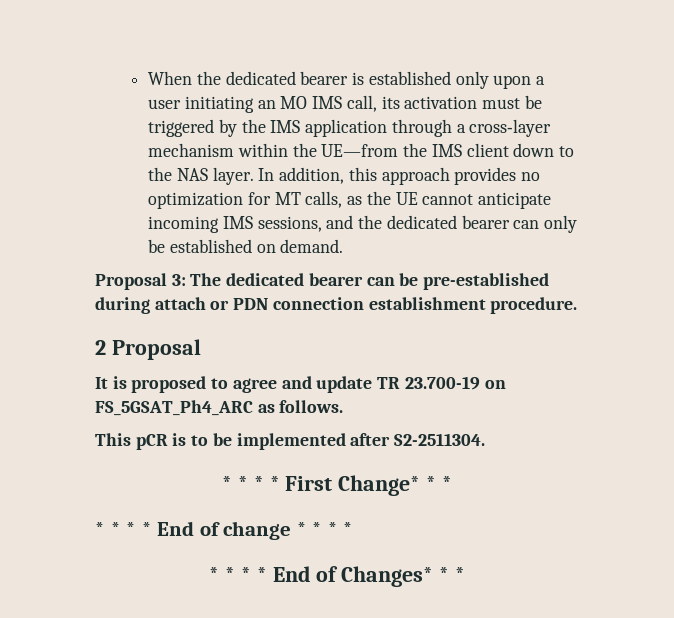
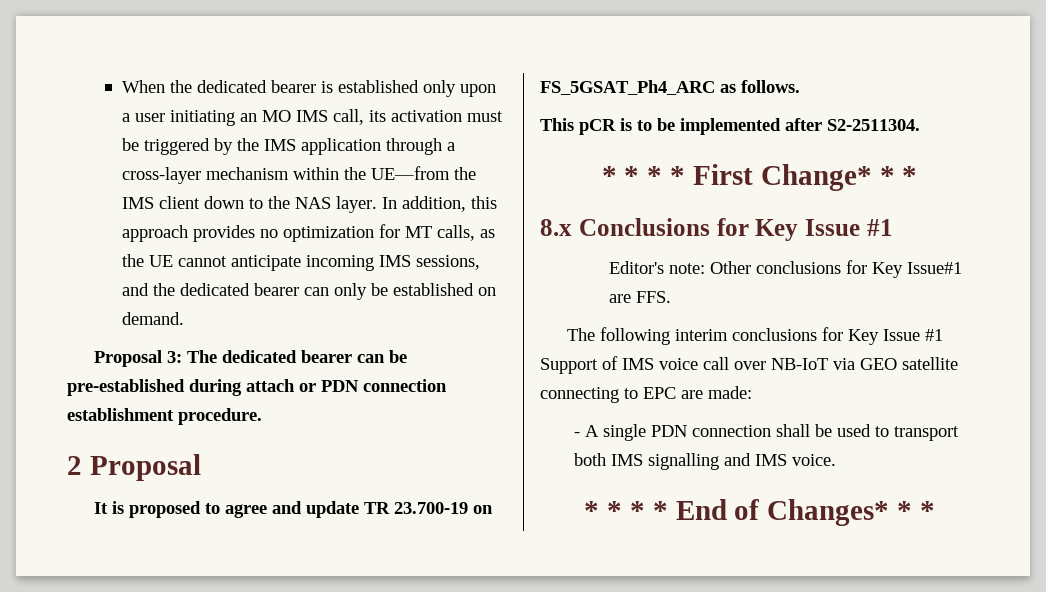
[95,521,354,540] * * * * End of change * * * * -> [540,218,893,241] [608,260,962,278] [608,291,671,303] [566,327,943,345] [540,356,958,374] [540,386,752,403] [574,424,960,441] [574,453,837,470] 8.x Conclusions for Key Issue #1 // Editor's note: Other conclusions for Key Issue#1 are FFS. // The following interim conclusions for Key Issue #1 Support of IMS voice call over NB-IoT via GEO satellite connecting to EPC are made: // - A single PDN connection shall be used to transport both IMS signalling and IMS voice.

